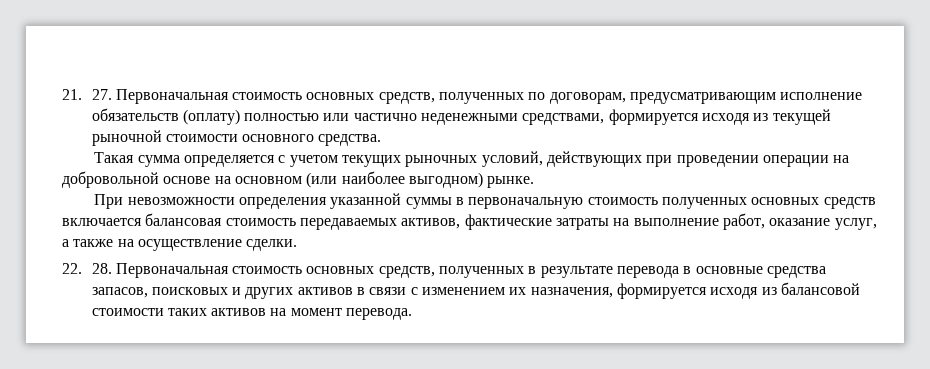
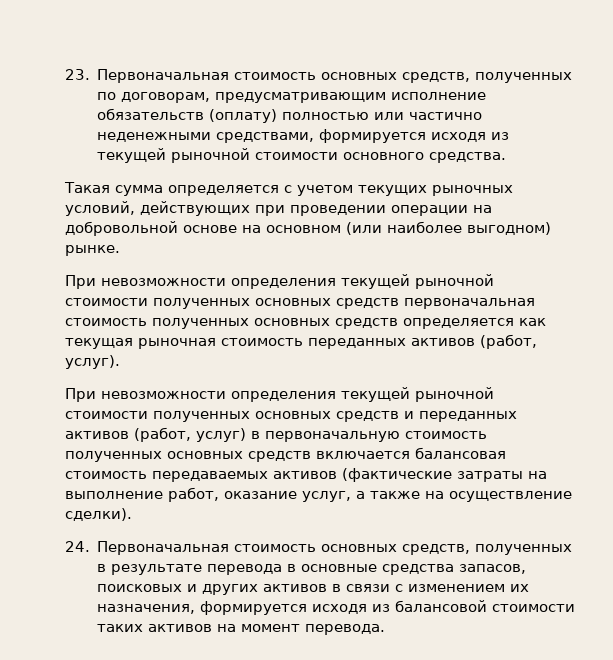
[62,89,112,100] 21. 27. -> [65,69,90,80] 23.
[330,193,452,209] указанной суммы -> [341,274,494,289] [65,298,535,309] [65,318,546,329] [65,334,537,349] [65,355,120,369] [65,387,494,402] [65,411,517,422] [65,427,246,442] текущей рыночной стоимости полученных основных средств первоначальная стоимость полученных основных средств определяется как текущая рыночная стоимость переданных активов (работ, услуг). // При невозможности определения текущей рыночной стоимости полученных основных средств и переданных активов (работ, услуг)
[401,214,552,230] активов, фактические -> [273,468,452,482] активов (фактические
[246,239,298,251] [62,263,112,274] сделки. // 22. 28. -> [65,508,132,521] [65,541,90,552] сделки). // 24.

